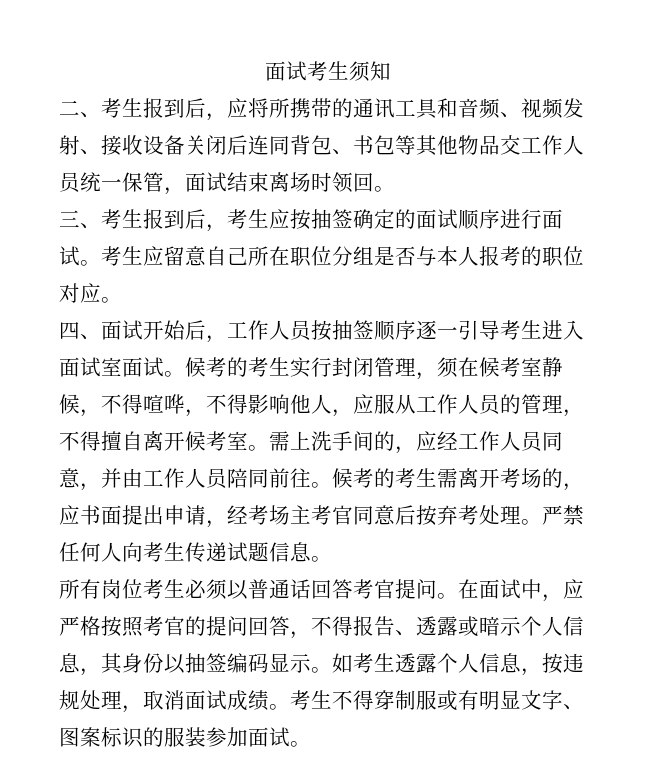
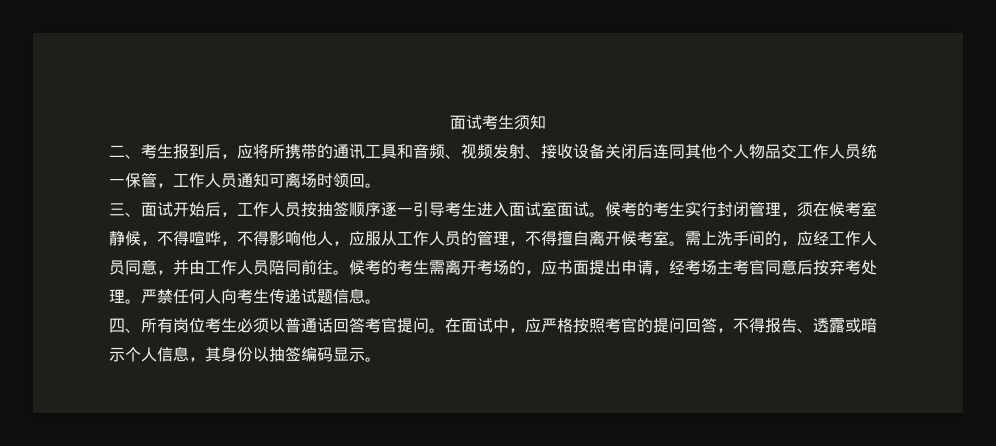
[290,135,458,156] 背包、书包等其他 -> [685,144,749,159] 其他个人
[185,172,269,192] 面试结束 -> [173,173,285,188] 工作人员通知可
[101,209,563,232] [59,246,584,267] [59,283,122,303] [59,322,101,340] 考生报到后，考生应按抽签确定的面试顺序进行面试。考生应留意自己所在职位分组是否与本人报考的职位对应。 // 四、 -> (141, 214) none
(332, 559) none -> [109,318,141,333] 四、
[332,653,584,676] [59,690,584,713] [59,727,311,748] 如考生透露个人信息，按违规处理，取消面试成绩。考生不得穿制服或有明显文字、图案标识的服装参加面试。 -> (381, 359) none

